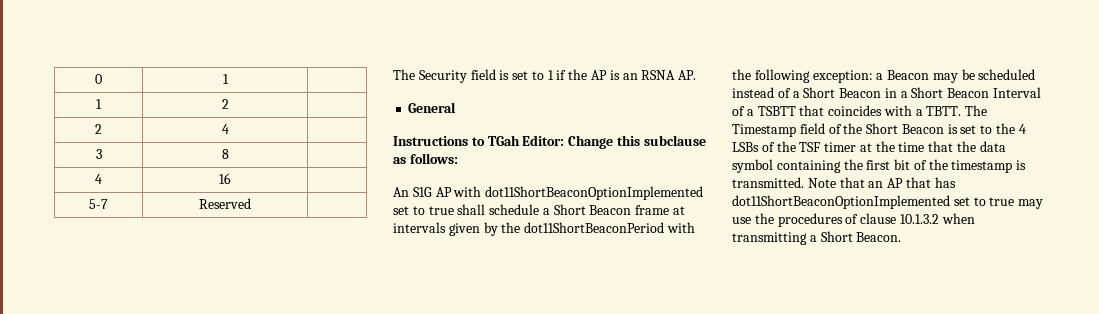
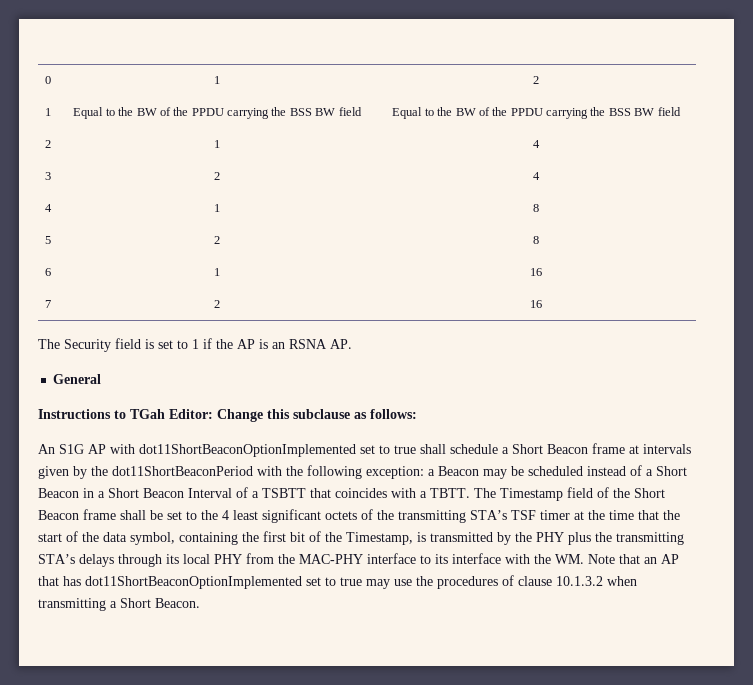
[96,99,102,109] [221,99,229,109] [95,124,102,134] [221,124,229,134] // 1 | 2 | // 2 | 4 | -> [533,76,539,84] [45,108,51,116] [73,107,362,119] [392,107,681,119] [45,140,51,148] [214,140,220,148] [533,140,540,148] 2 // 1 | Equal to the BW of the PPDU carrying the BSS BW field | Equal to the BW of the PPDU carrying the BSS BW field // 2 | 1 | 4
[221,149,229,159] [95,174,102,184] [218,173,231,184] [89,199,108,209] [198,198,251,209] 8 | // 4 | 16 | // 5-7 | Reserved | -> [214,172,220,180] [533,172,540,180] [45,204,52,212] [214,204,220,212] [533,204,539,212] [45,236,51,244] [214,236,220,244] [533,236,539,244] [45,268,51,276] [214,268,220,276] [530,268,542,276] [45,300,51,308] [214,300,220,308] [530,300,542,308] 2 | 4 // 4 | 1 | 8 // 5 | 2 | 8 // 6 | 1 | 16 // 7 | 2 | 16
[947,124,958,134] is -> [83,509,163,520] frame shall be
[732,141,796,152] LSBs of the -> [233,509,507,523] least significant octets of the transmitting STA’s
[979,141,1006,152] [732,159,773,173] data symbol -> [38,531,175,545] start of the data symbol,
[951,160,1027,173] [732,177,804,188] timestamp is transmitted. -> [346,532,684,545] [38,553,584,567] Timestamp, is transmitted by the PHY plus the transmitting STA’s delays through its local PHY from the MAC-PHY interface to its interface with the WM.

